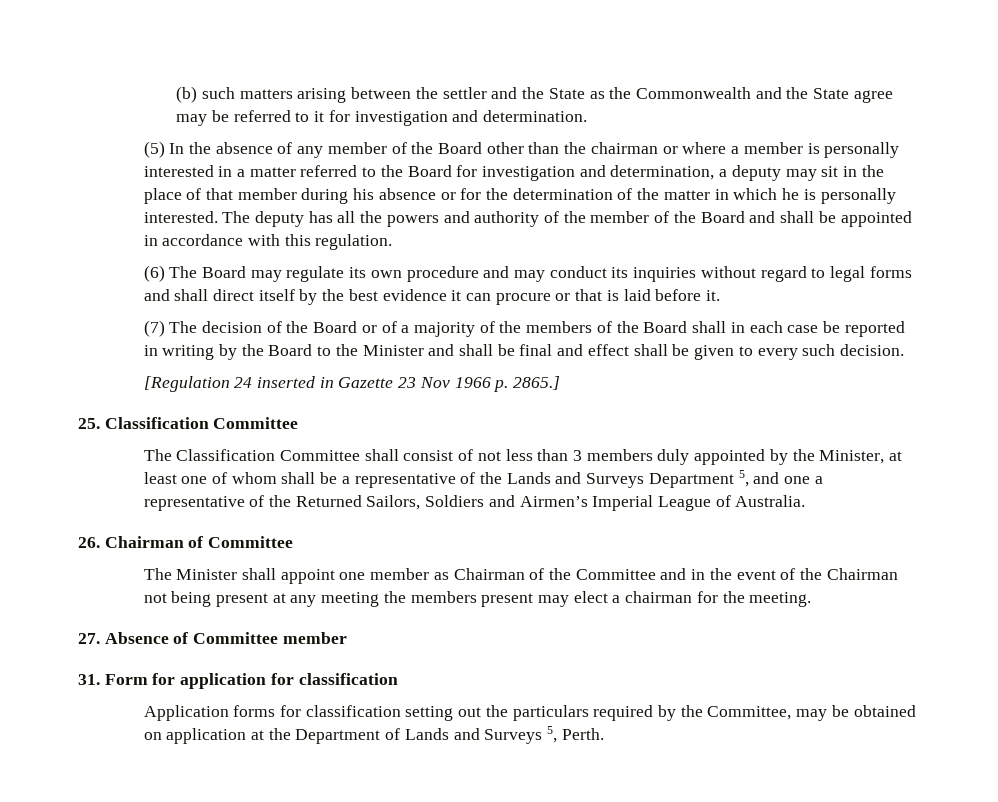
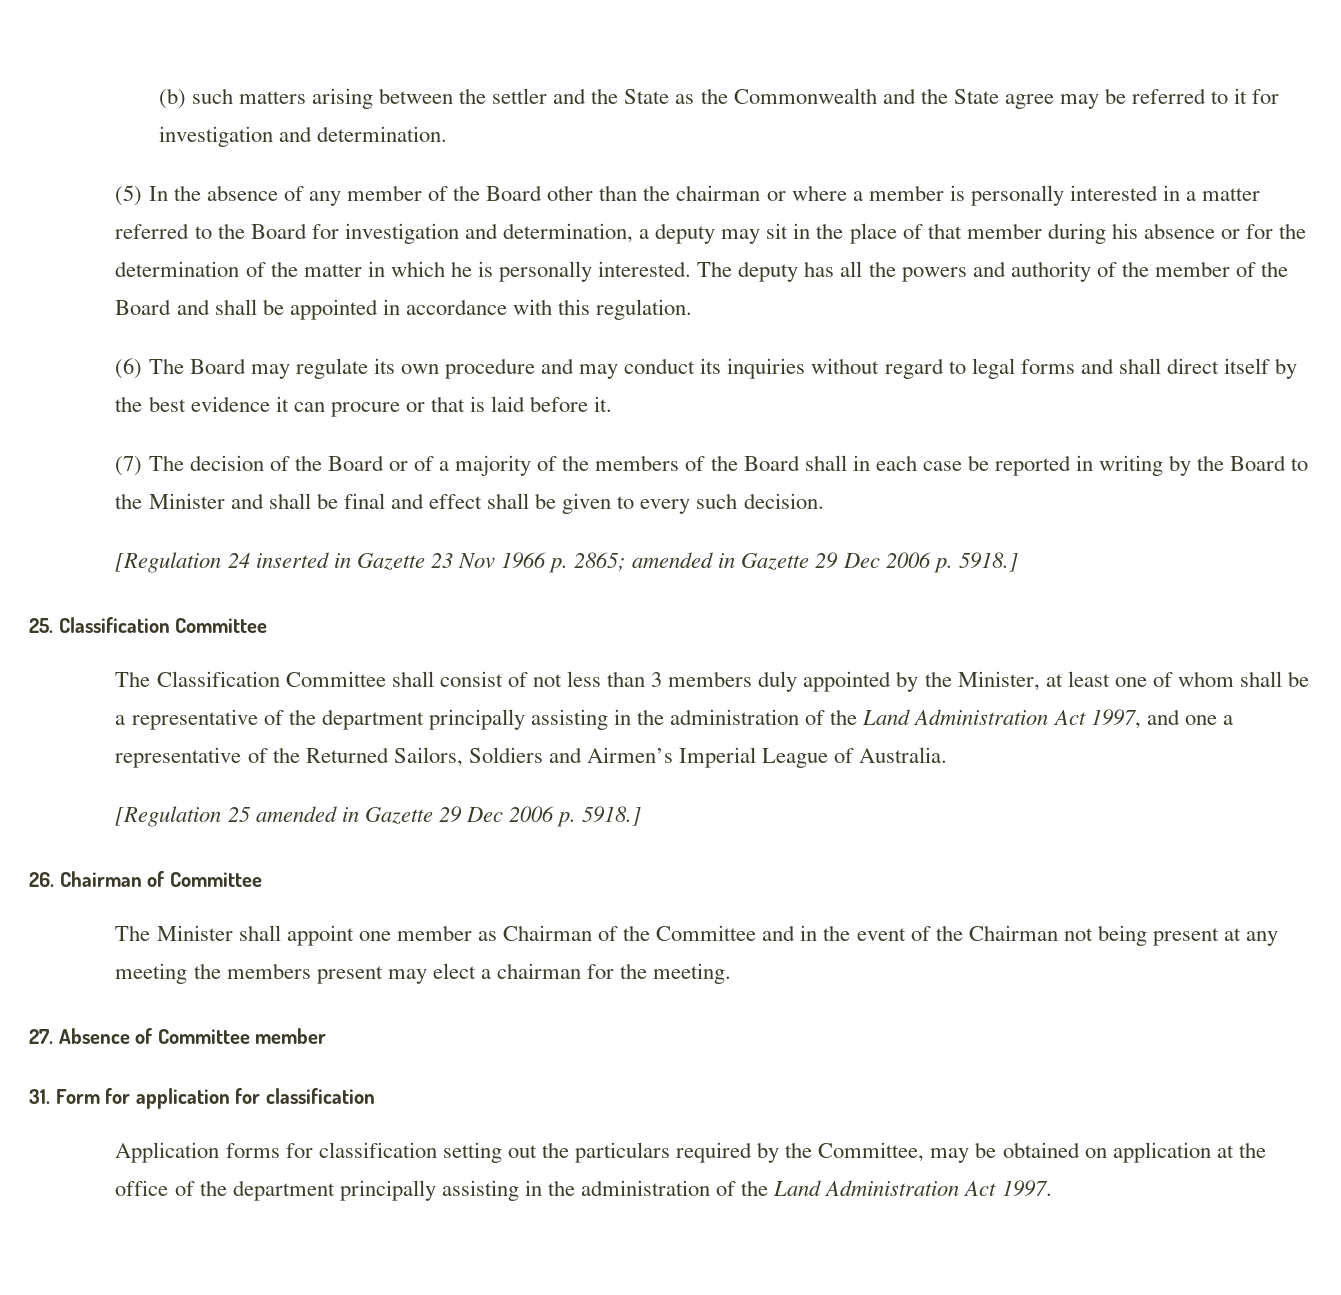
[513,376,561,390] 2865.] -> [574,552,1018,573] 2865; amended in Gazette 29 Dec 2006 p. 5918.]
[506,470,749,488] Lands and Surveys Department 5, -> [321,709,1141,730] department principally assisting in the administration of the Land Administration Act 1997,
(806, 501) none -> [115,806,642,827] // [Regulation 25 amended in Gazette 29 Dec 2006 p. 5918.]
[295,726,604,744] Department of Lands and Surveys 5, Perth. -> [115,1180,1052,1201] office of the department principally assisting in the administration of the Land Administration Act 1997.

